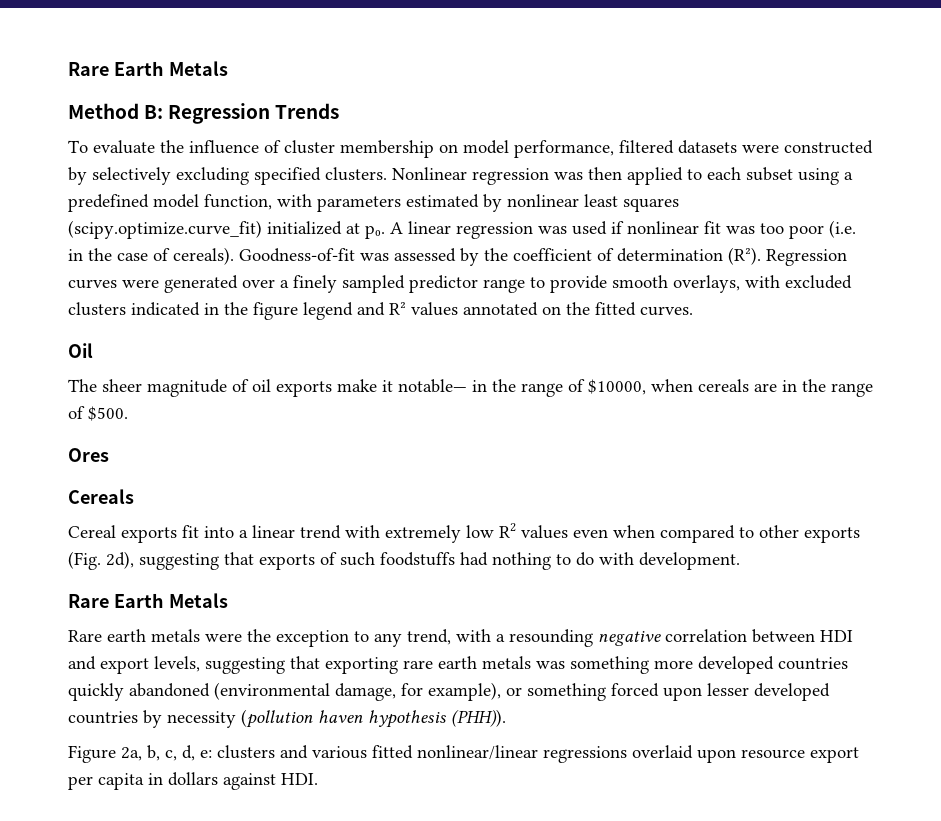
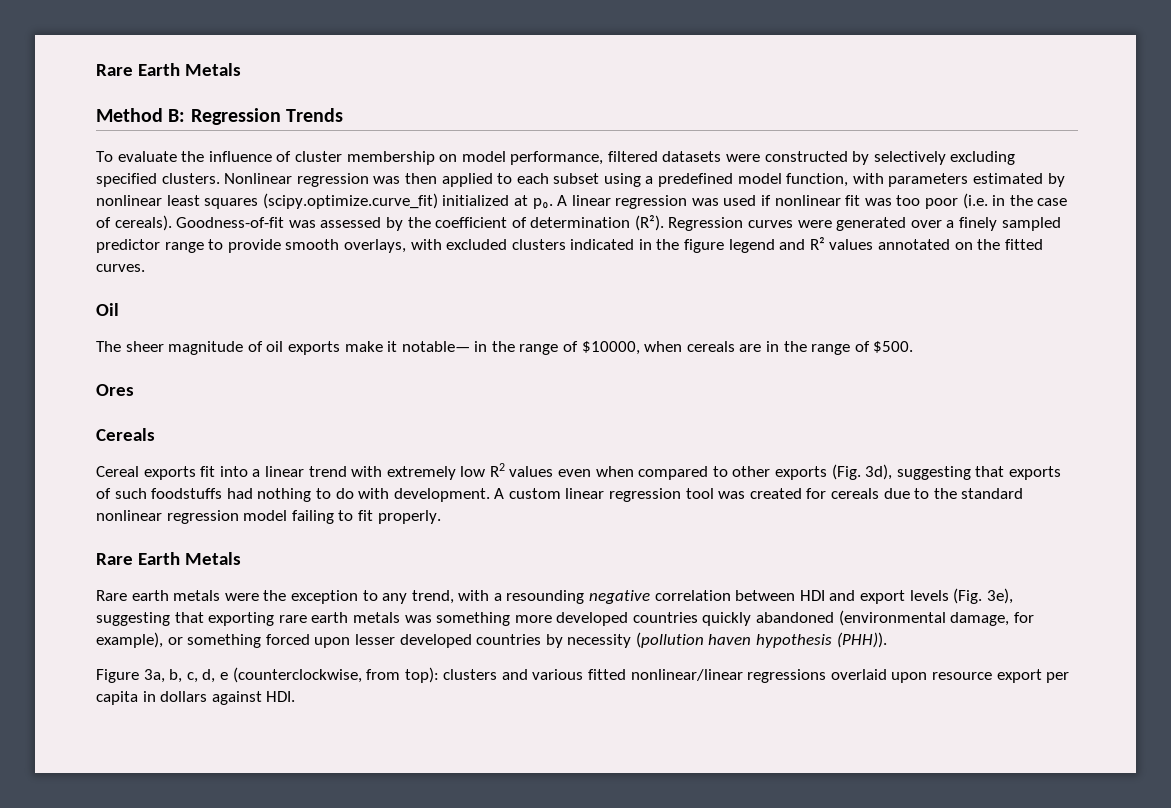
[106,551,134,569] 2d), -> [865,464,893,480] 3d),
(740, 561) none -> [494,488,1024,502] [96,510,441,524] A custom linear regression tool was created for cereals due to the standard nonlinear regression model failing to fit properly.
[154,656,200,672] levels, -> [909,588,1013,604] levels (Fig. 3e),
[121,747,142,761] 2a, -> [143,669,165,683] 3a,
[200,750,212,758] e: -> [219,667,439,683] e (counterclockwise, from top):

